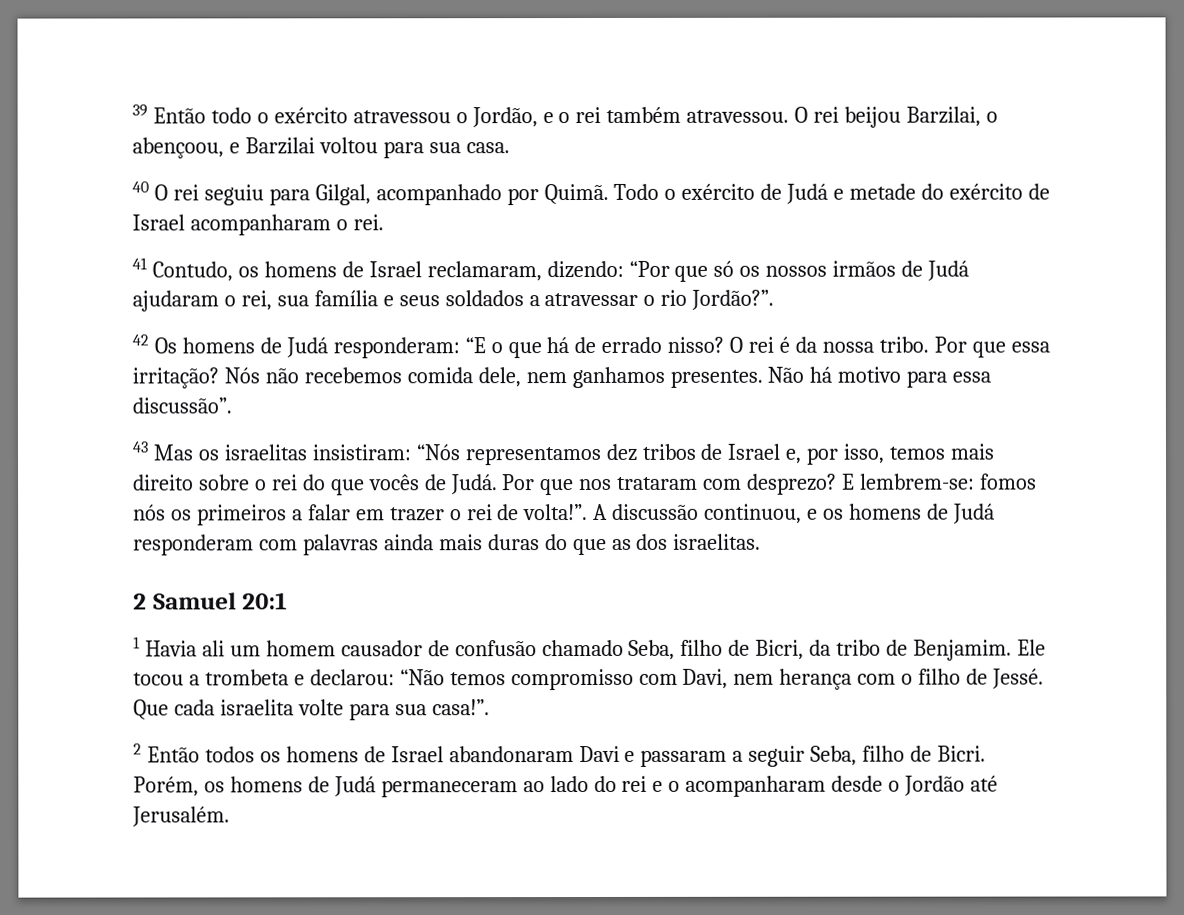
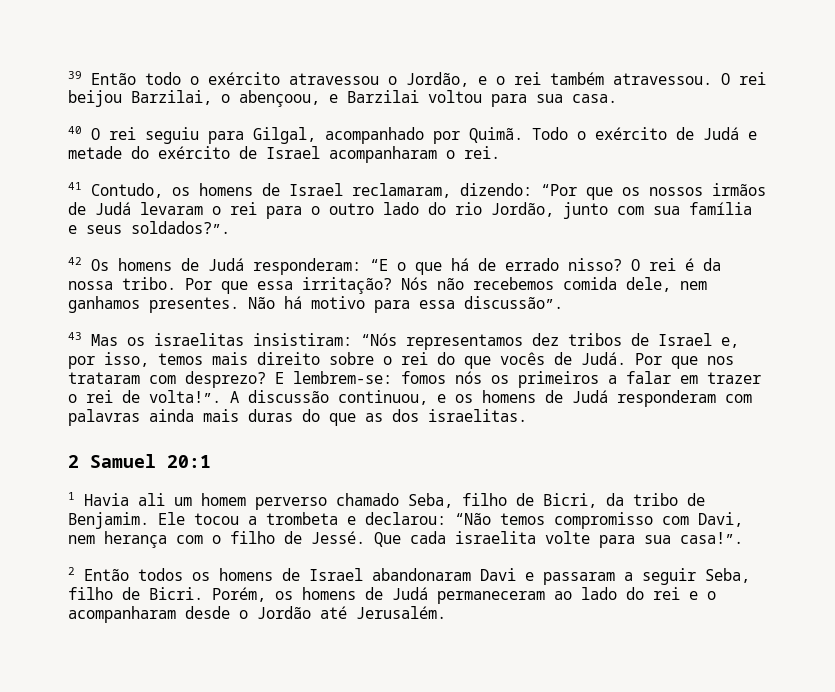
[713,260,735,277] só -> (613, 193) none
[132,289,775,312] ajudaram o rei, sua família e seus soldados a atravessar o rio Jordão?”. -> [140,202,752,219] [68,221,230,234] levaram o rei para o outro lado do rio Jordão, junto com sua família e seus soldados?”.
[340,640,537,657] causador de confusão -> [255,497,327,510] perverso

